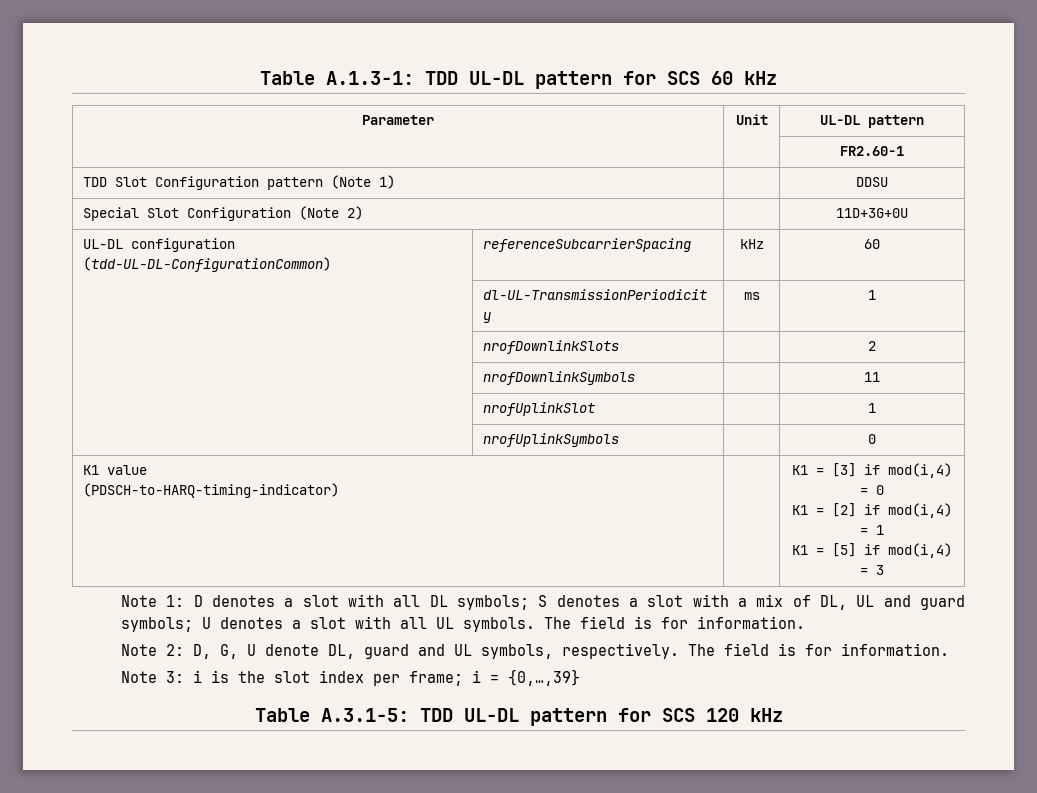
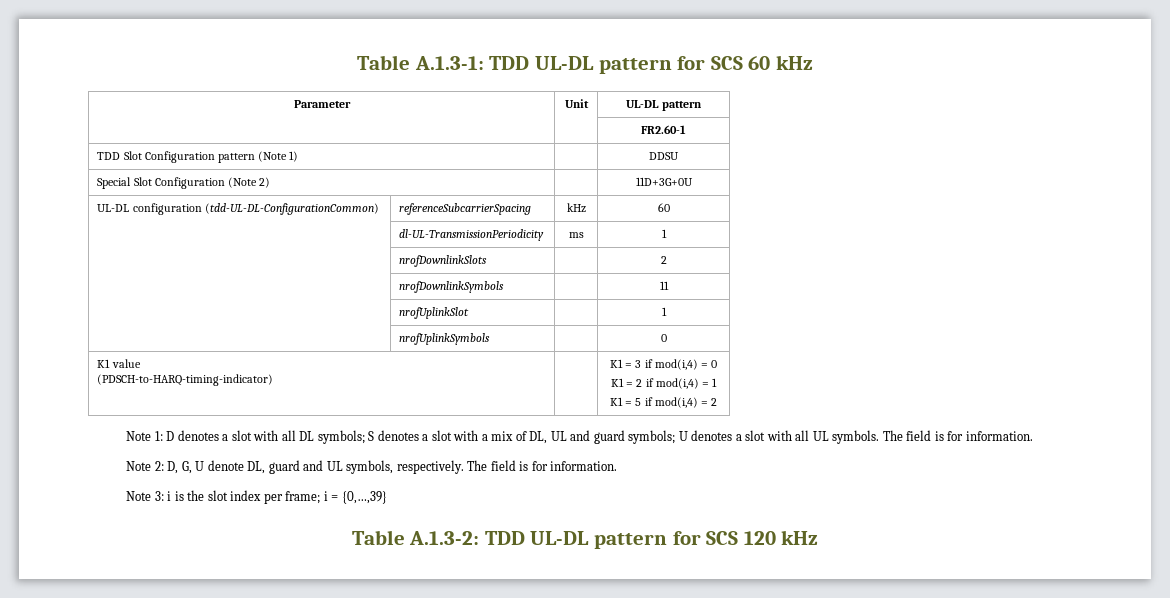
[832,463,856,477] [3] -> [635,360,642,368] 3
[832,503,856,517] [2] -> [636,379,643,387] 2
[832,543,952,558] [860,565,884,575] [5] if mod(i,4) = 3 -> [635,397,717,408] 5 if mod(i,4) = 2
[320,708,409,722] A.3.1-5: -> [409,531,480,545] A.1.3-2:

